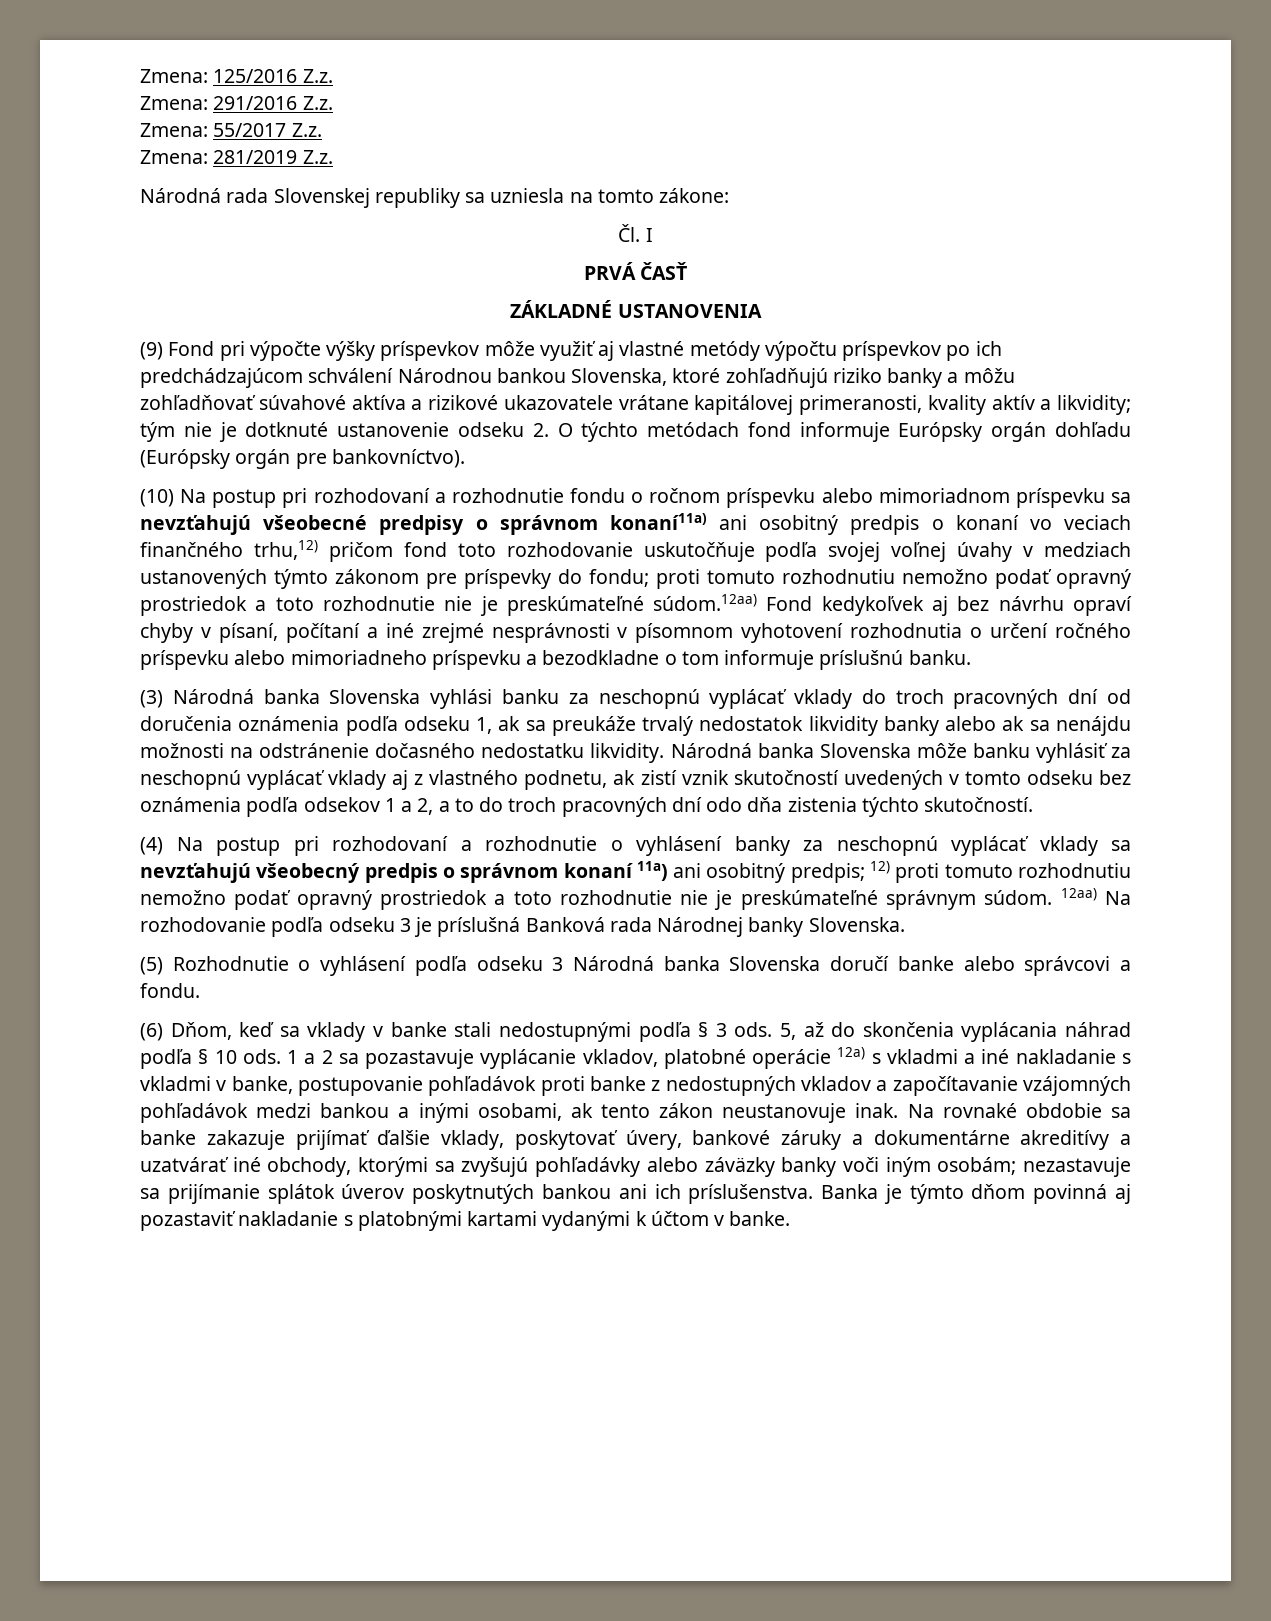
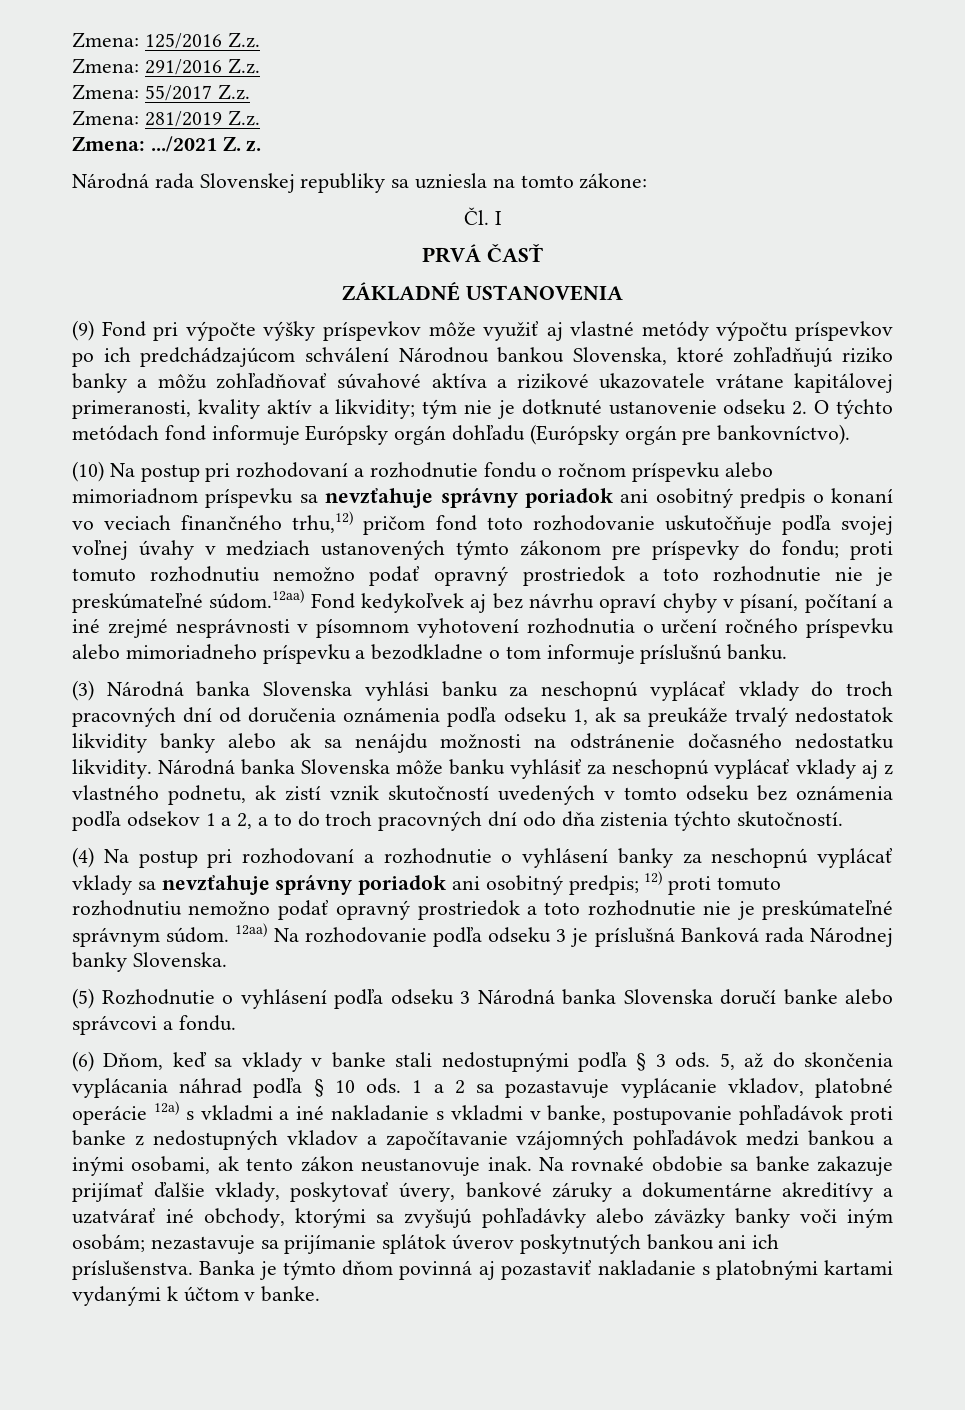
(333, 157) none -> [72,136,262,152] // Zmena: .../2021 Z. z.
[140,513,707,535] nevzťahujú všeobecné predpisy o správnom konaní11a) -> [325,488,613,508] nevzťahuje správny poriadok
[140,861,668,883] nevzťahujú všeobecný predpis o správnom konaní 11a) -> [161,875,447,895] nevzťahuje správny poriadok

